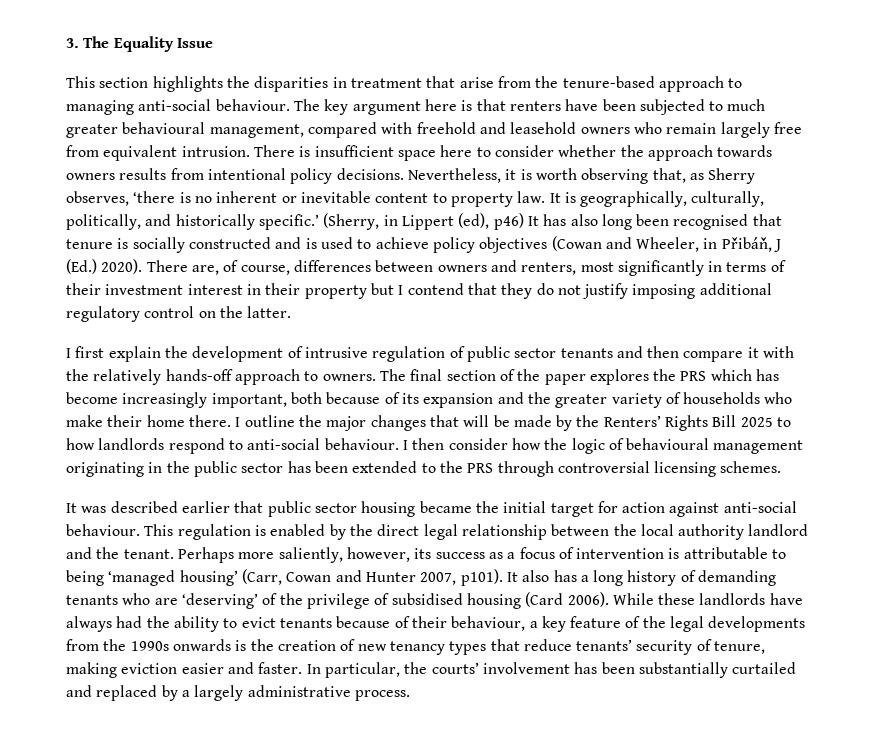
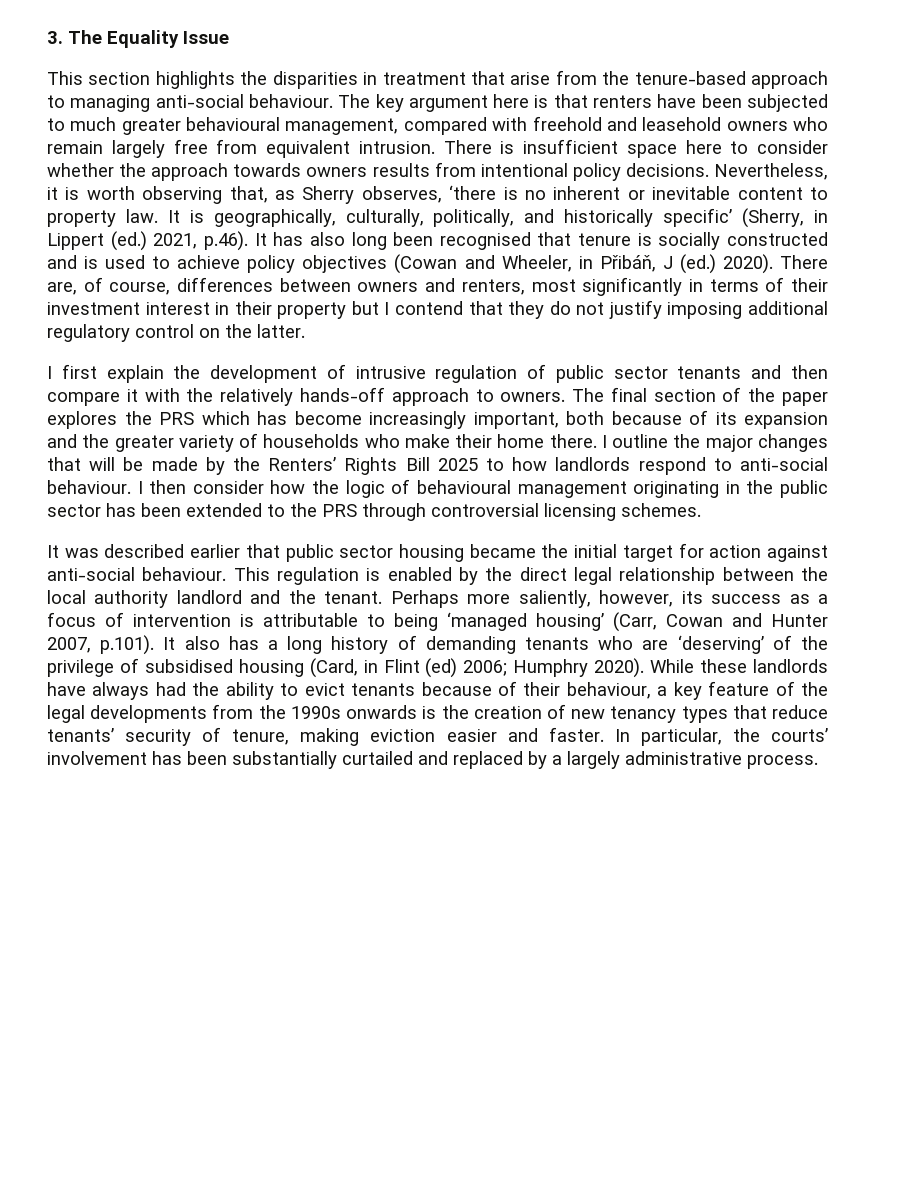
[258,214,319,230] specific.’ -> [663,208,733,227] specific’
[458,213,524,230] (ed), p46) -> [110,231,248,251] (ed.) 2021, p.46).
[66,259,97,274] (Ed.) -> [679,254,716,274] (ed.)
[460,569,503,586] p101). -> [100,635,155,655] p.101).
[525,592,609,607] (Card 2006). -> [309,658,645,678] (Card, in Flint (ed) 2006; Humphry 2020).

